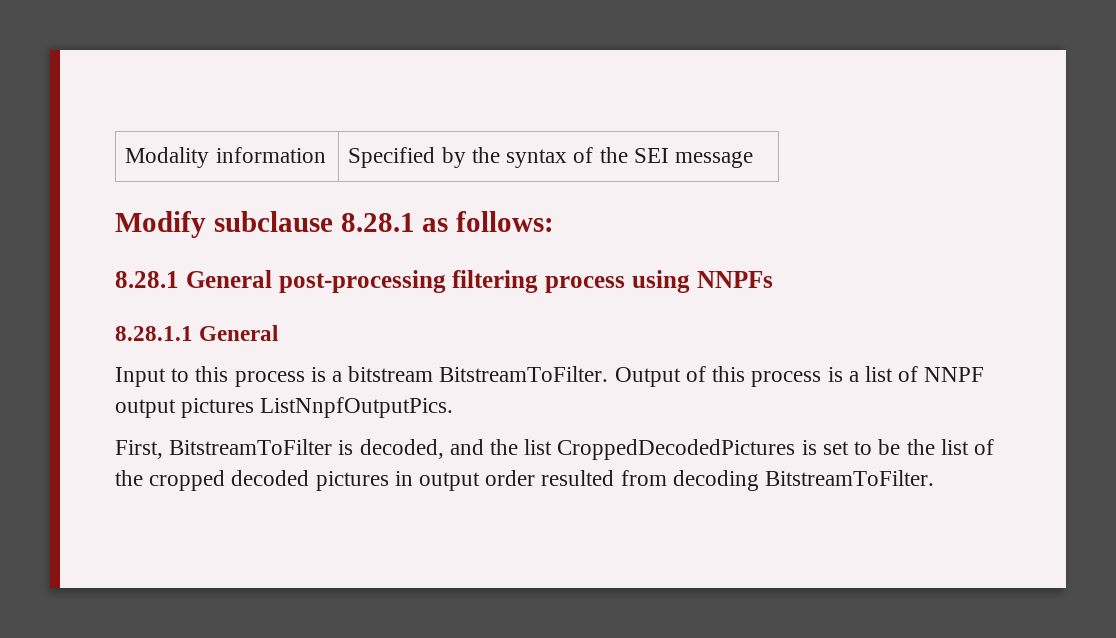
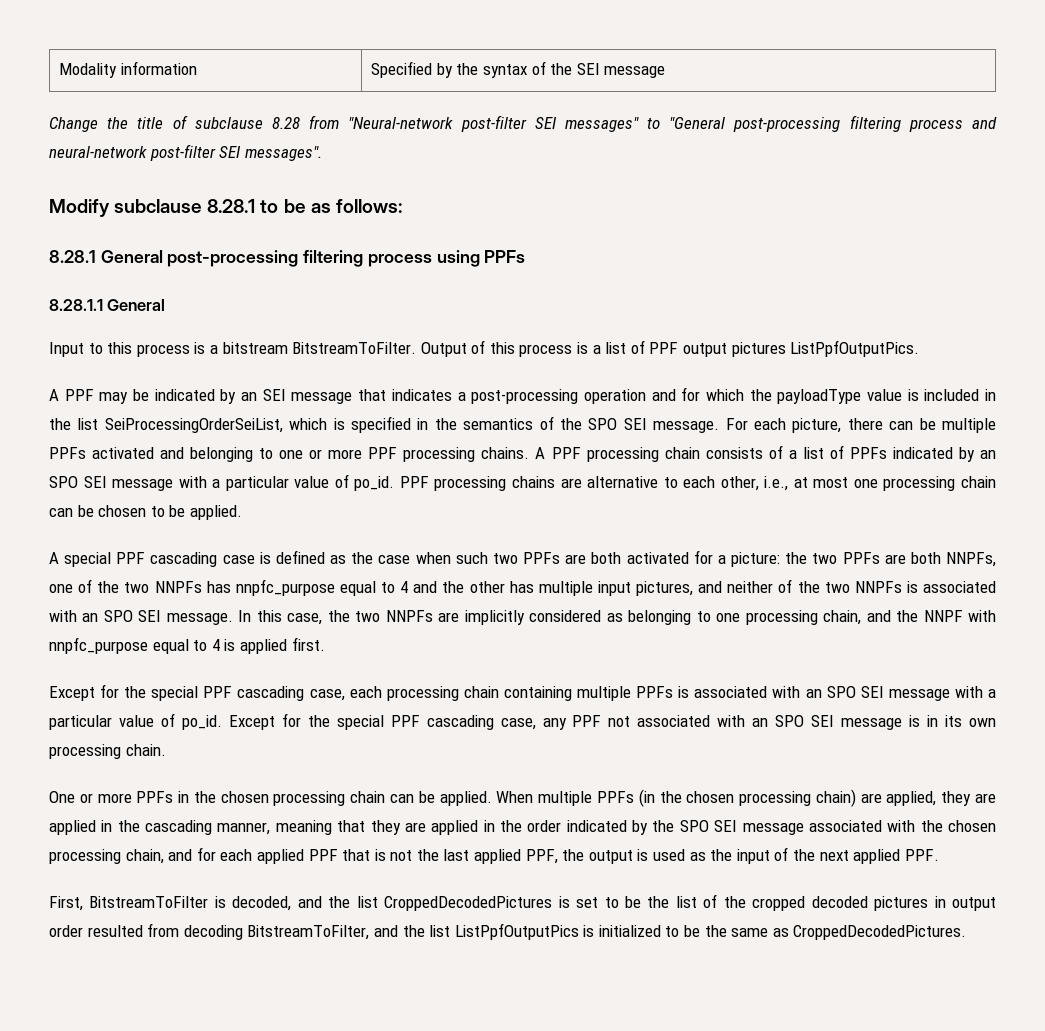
(753, 159) none -> [49,115,997,132] [49,144,322,161] // Change the title of subclause 8.28 from "Neural-network post-filter SEI messages" to "General post-processing filtering process and neural-network post-filter SEI messages".
(415, 222) none -> [260,199,306,213] to be
[696,271,773,288] NNPFs -> [484,250,526,263] PPFs
[924,367,985,382] NNPF -> [649,342,679,354] PPF
[260,397,454,418] ListNnpfOutputPics. -> [790,340,920,357] [49,387,996,404] [49,416,996,433] [49,445,996,462] [49,474,996,491] [49,505,242,520] [49,550,996,567] [49,579,996,596] [49,610,997,625] [49,637,325,654] [49,684,996,701] [49,713,996,730] [49,744,166,759] [49,789,996,807] [49,820,997,835] [49,847,939,864] ListPpfOutputPics. // A PPF may be indicated by an SEI message that indicates a post-processing operation and for which the payloadType value is included in the list SeiProcessingOrderSeiList, which is specified in the semantics of the SPO SEI message. For each picture, there can be multiple PPFs activated and belonging to one or more PPF processing chains. A PPF processing chain consists of a list of PPFs indicated by an SPO SEI message with a particular value of po_id. PPF processing chains are alternative to each other, i.e., at most one processing chain can be chosen to be applied. // A special PPF cascading case is defined as the case when such two PPFs are both activated for a picture: the two PPFs are both NNPFs, one of the two NNPFs has nnpfc_purpose equal to 4 and the other has multiple input pictures, and neither of the two NNPFs is associated with an SPO SEI message. In this case, the two NNPFs are implicitly considered as belonging to one processing chain, and the NNPF with nnpfc_purpose equal to 4 is applied first. // Except for the special PPF cascading case, each processing chain containing multiple PPFs is associated with an SPO SEI message with a particular value of po_id. Except for the special PPF cascading case, any PPF not associated with an SPO SEI message is in its own processing chain. // One or more PPFs in the chosen processing chain can be applied. When multiple PPFs (in the chosen processing chain) are applied, they are applied in the cascading manner, meaning that they are applied in the order indicated by the SPO SEI message associated with the chosen processing chain, and for each applied PPF that is not the last applied PPF, the output is used as the input of the next applied PPF.
[765,470,935,486] BitstreamToFilter. -> [247,923,967,940] BitstreamToFilter, and the list ListPpfOutputPics is initialized to be the same as CroppedDecodedPictures.

